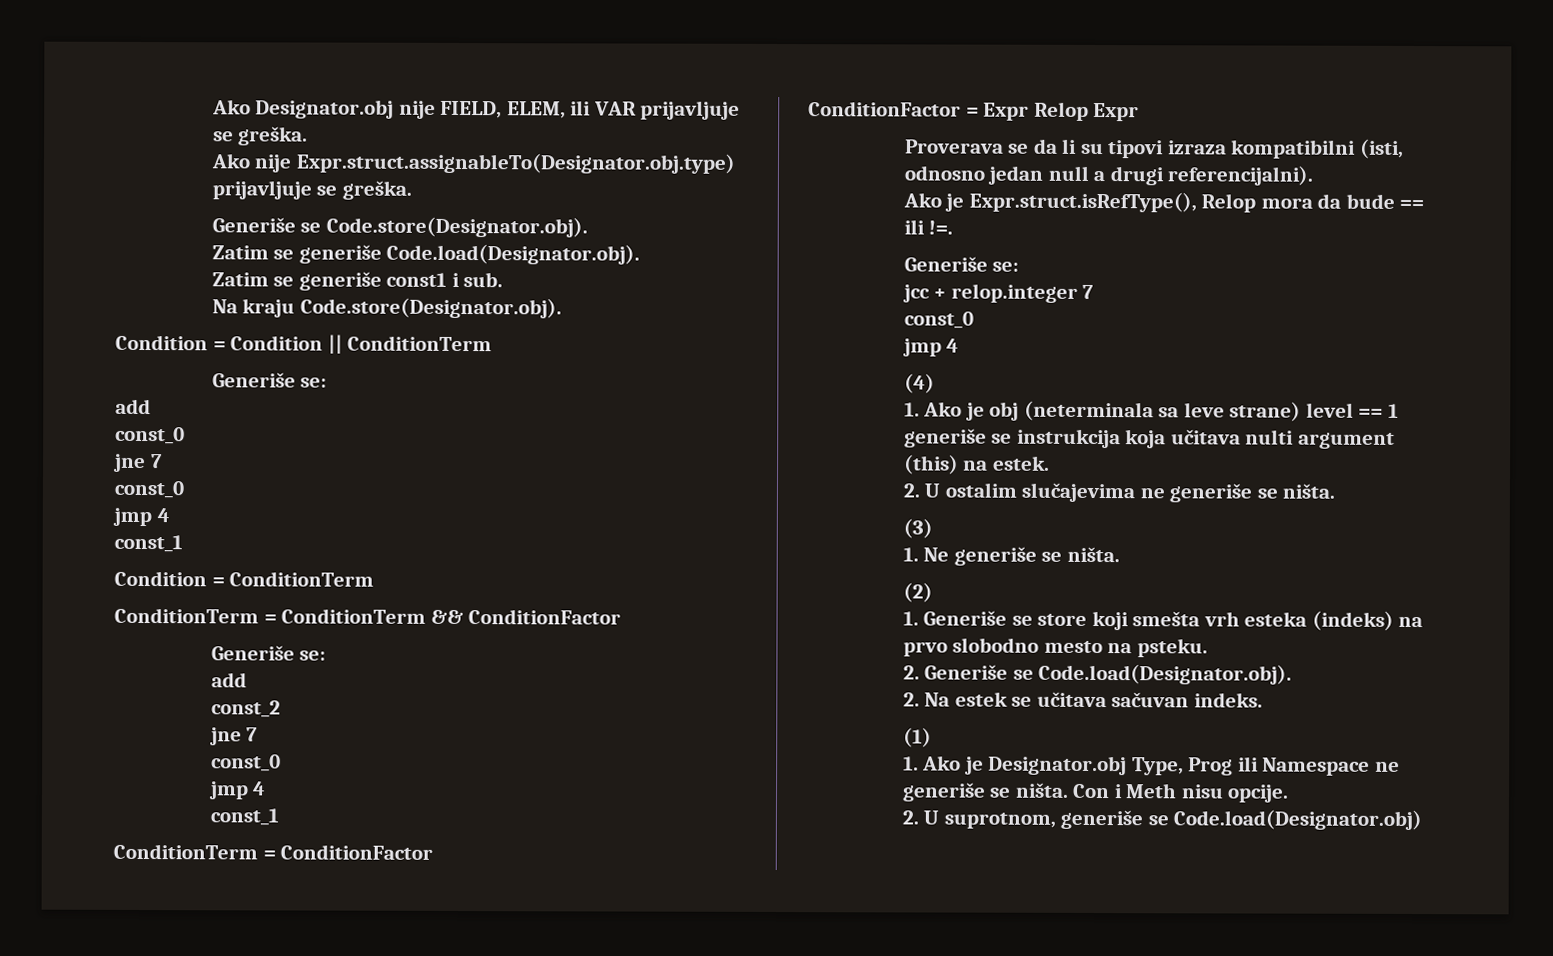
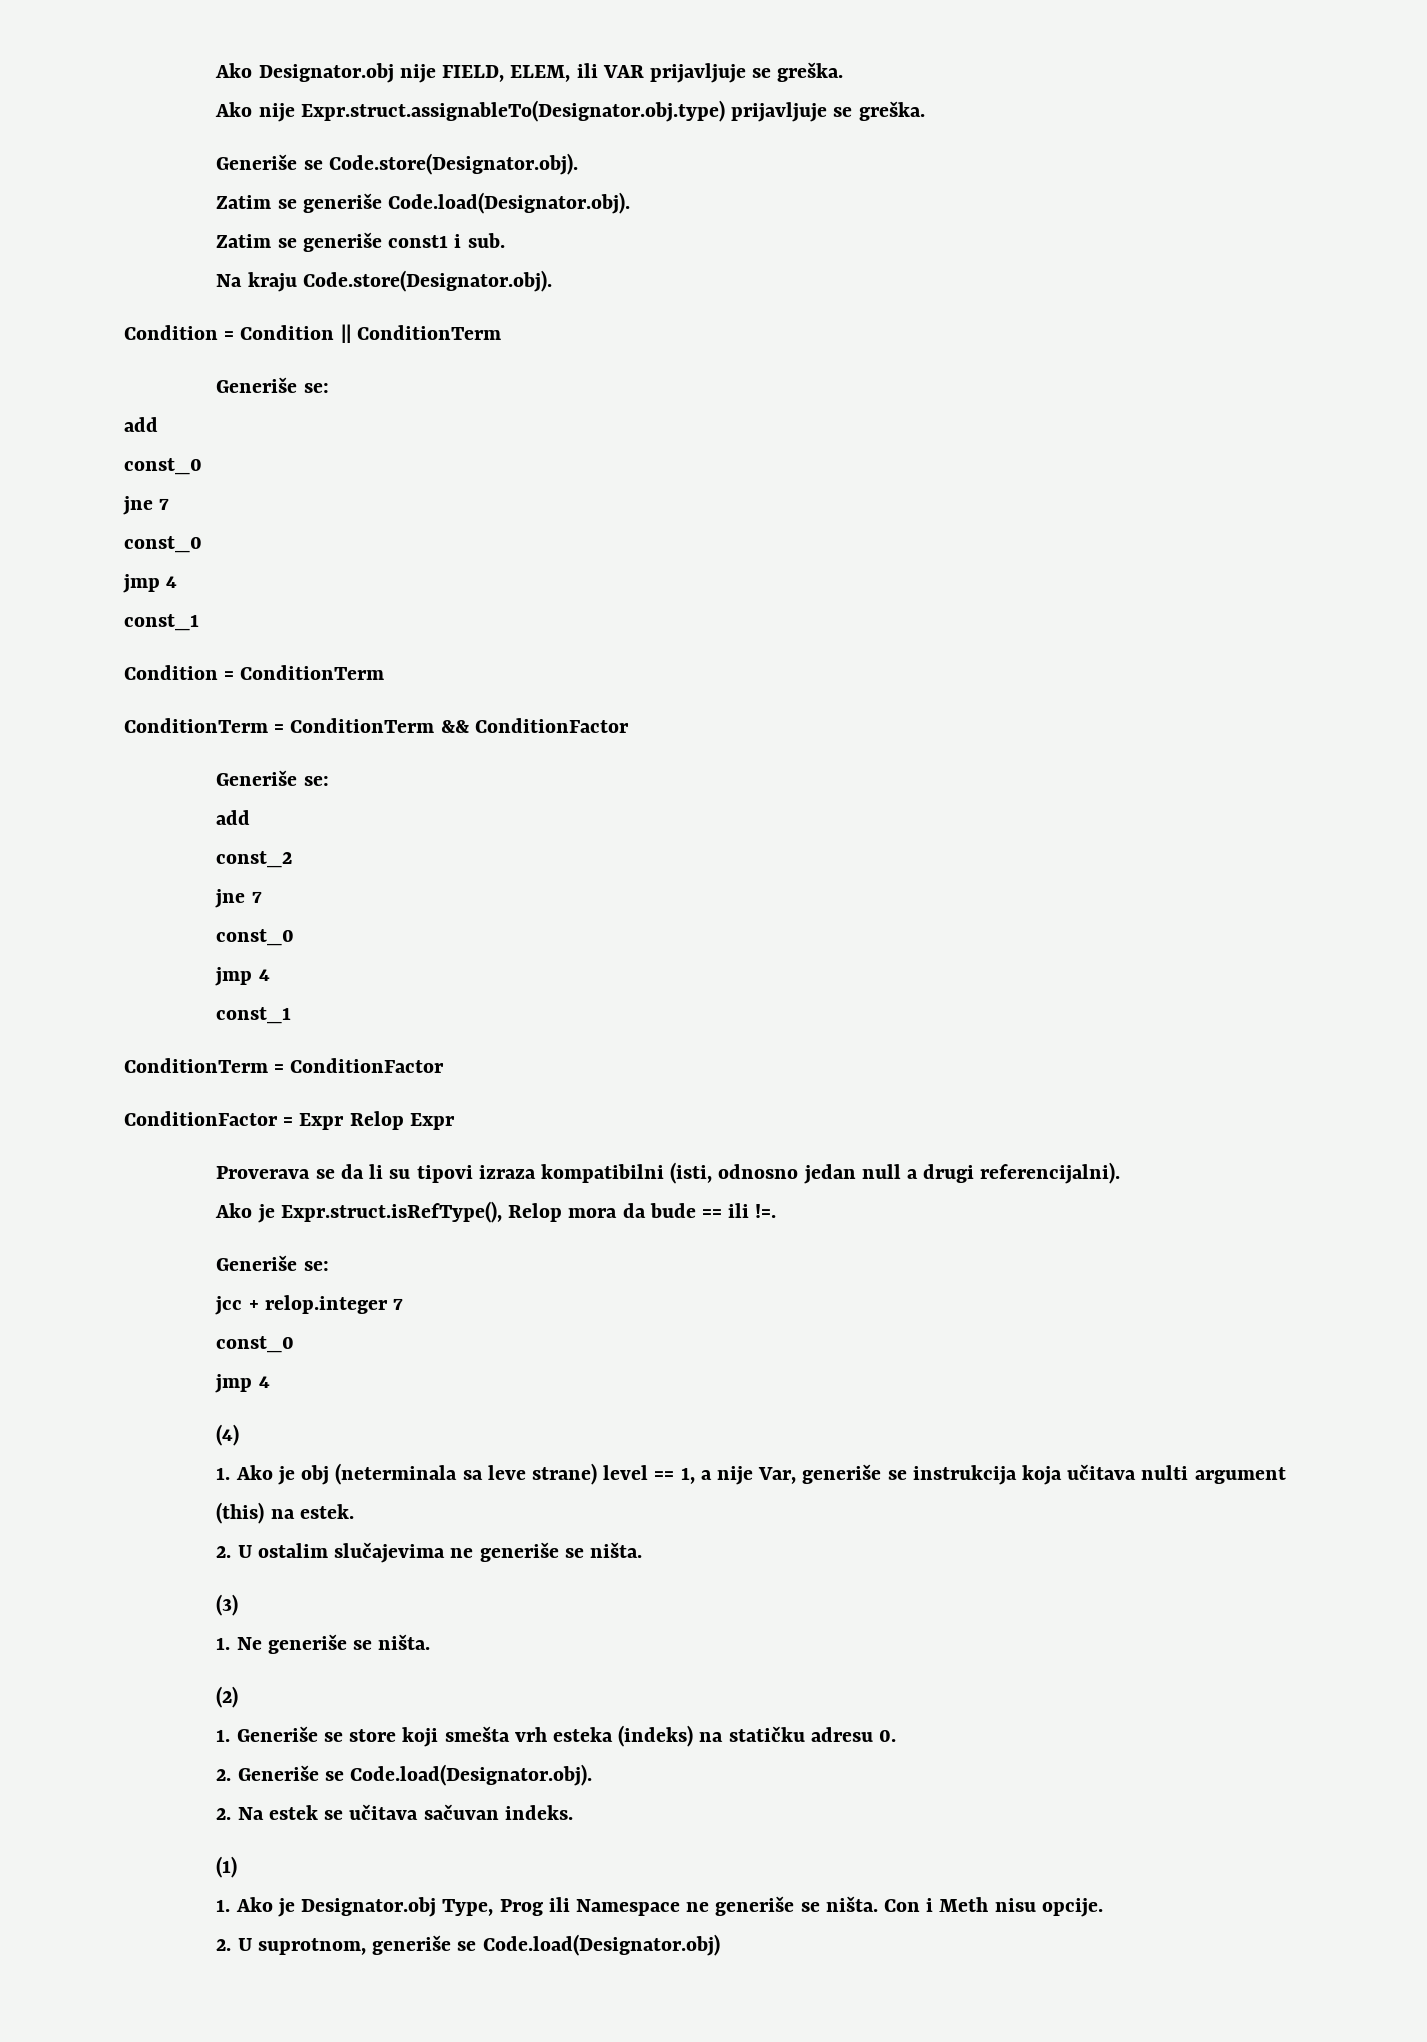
[1387,403,1399,418] 1 -> [680,1466,797,1485] 1, a nije Var,
[902,637,1208,658] prvo slobodno mesto na psteku. -> [728,1726,896,1742] statičku adresu 0.

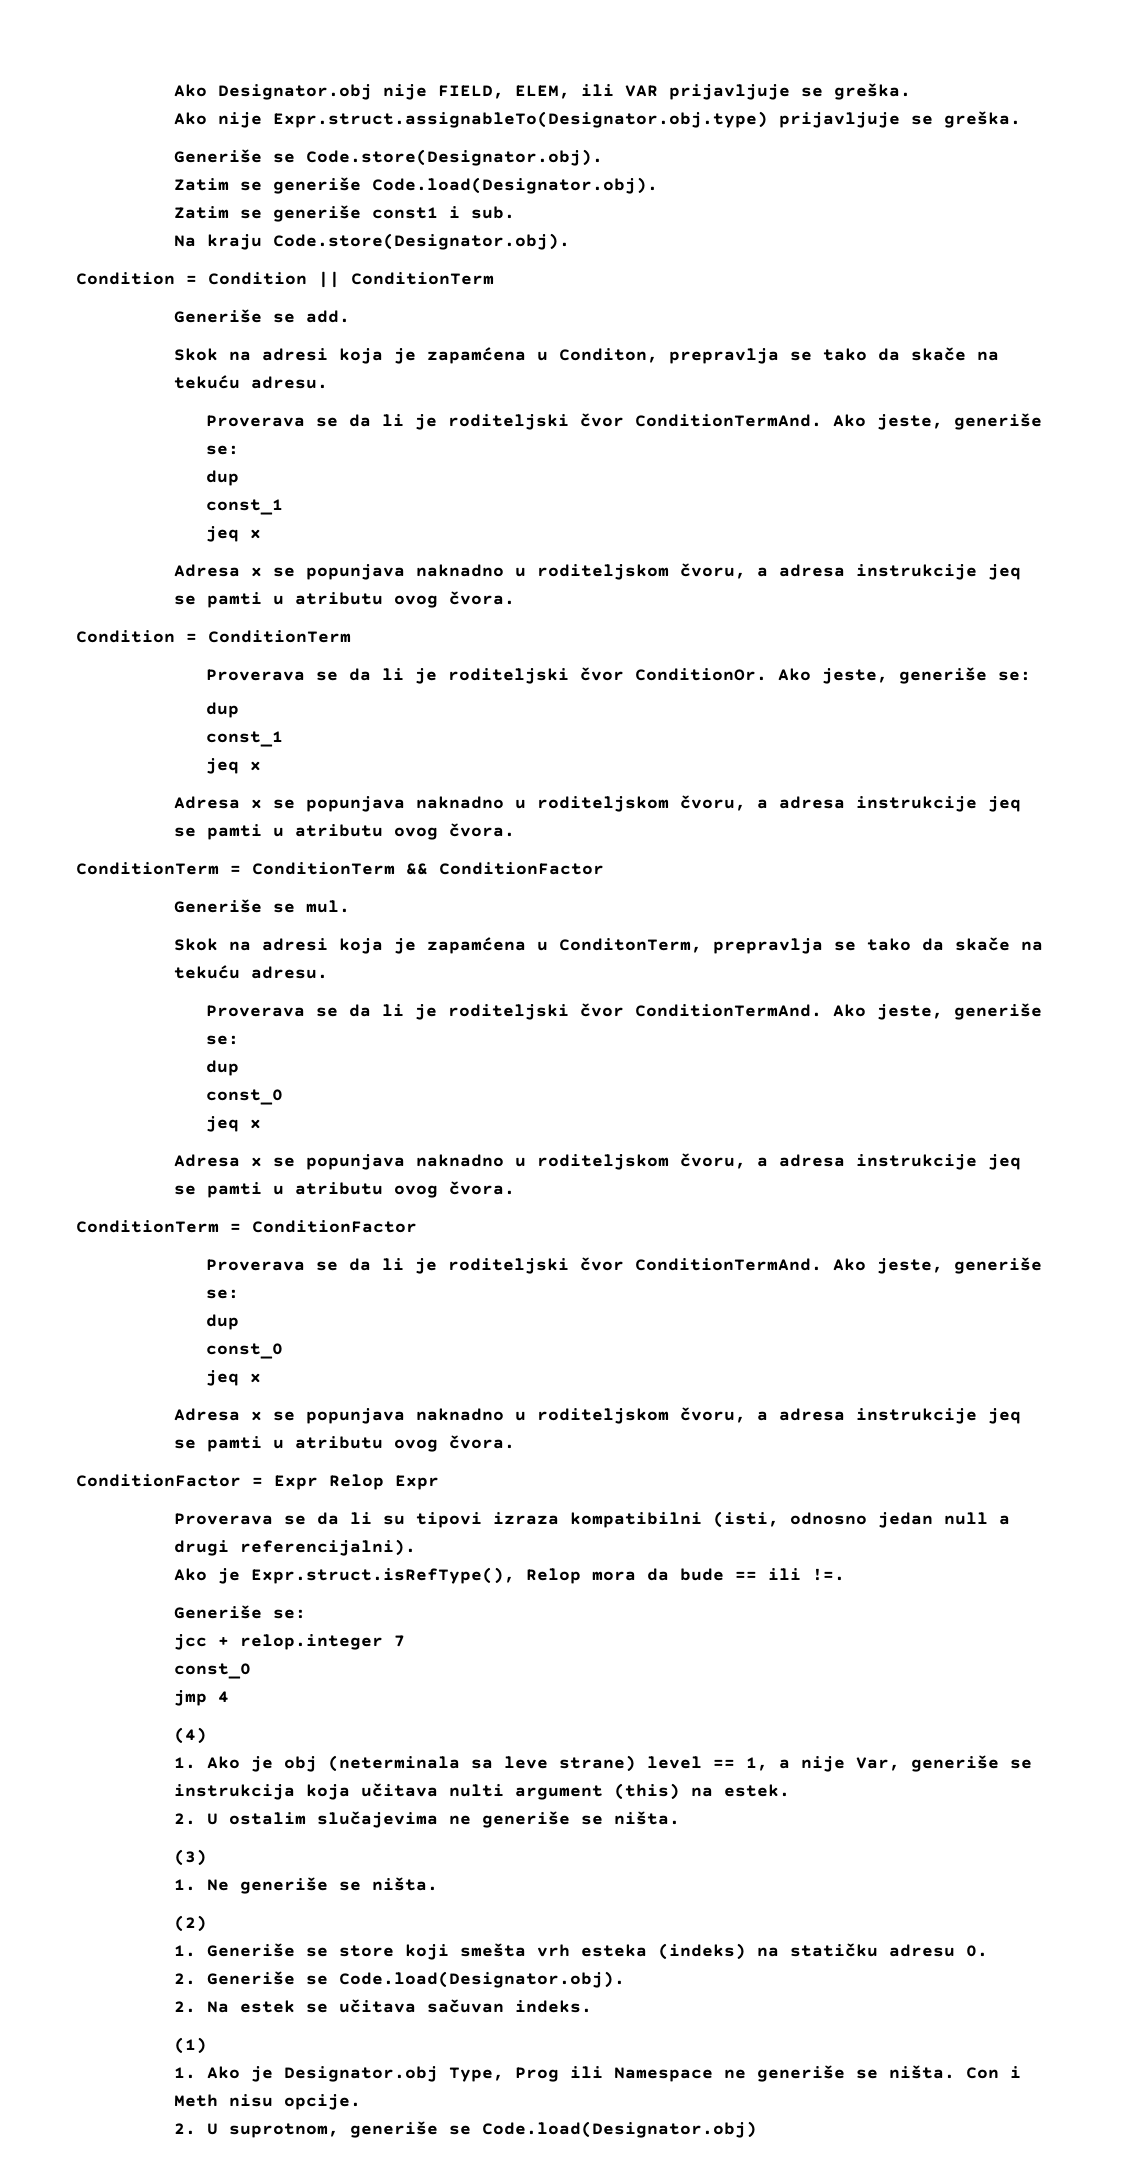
[303,383,329,393] [124,417,158,432] [124,458,202,475] [123,496,170,515] [124,536,202,553] [123,574,178,593] [124,614,199,631] [124,665,385,680] se: // add // const_0 // jne 7 // const_0 // jmp 4 // const_1 // Condition = ConditionTerm -> [272,310,350,323] [173,347,999,364] [173,375,328,389] [206,413,1043,430] [206,445,240,455] [206,470,240,486] [206,499,284,515] [206,526,262,542] [173,563,1021,580] [173,591,515,608] [76,630,351,643] [206,667,1032,684] [206,702,240,718] [206,731,284,747] [206,758,262,774] [173,795,1021,812] [173,823,515,840] se add. // Skok na adresi koja je zapamćena u Conditon, prepravlja se tako da skače na tekuću adresu. // Proverava se da li je roditeljski čvor ConditionTermAnd. Ako jeste, generiše se: // dup // const_1 // jeq x // Adresa x se popunjava naknadno u roditeljskom čvoru, a adresa instrukcije jeq se pamti u atributu ovog čvora. // Condition = ConditionTerm // Proverava se da li je roditeljski čvor ConditionOr. Ako jeste, generiše se: // dup // const_1 // jeq x // Adresa x se popunjava naknadno u roditeljskom čvoru, a adresa instrukcije jeq se pamti u atributu ovog čvora.
[303,776,329,786] [216,810,251,825] [216,851,293,868] [215,889,262,908] [216,929,295,946] [215,967,270,986] [216,1007,292,1024] [124,1058,445,1073] se: // add // const_2 // jne 7 // const_0 // jmp 4 // const_1 // ConditionTerm = ConditionFactor -> [272,900,350,913] [173,937,1043,954] [173,965,328,979] [206,1003,1043,1020] [206,1035,240,1045] [206,1060,240,1076] [206,1089,284,1105] [206,1116,262,1132] [173,1153,1021,1170] [173,1181,515,1198] [76,1220,417,1233] [206,1257,1043,1274] [206,1289,240,1299] [206,1314,240,1330] [206,1343,284,1359] [206,1370,262,1386] [173,1407,1021,1424] [173,1435,515,1452] se mul. // Skok na adresi koja je zapamćena u ConditonTerm, prepravlja se tako da skače na tekuću adresu. // Proverava se da li je roditeljski čvor ConditionTermAnd. Ako jeste, generiše se: // dup // const_0 // jeq x // Adresa x se popunjava naknadno u roditeljskom čvoru, a adresa instrukcije jeq se pamti u atributu ovog čvora. // ConditionTerm = ConditionFactor // Proverava se da li je roditeljski čvor ConditionTermAnd. Ako jeste, generiše se: // dup // const_0 // jeq x // Adresa x se popunjava naknadno u roditeljskom čvoru, a adresa instrukcije jeq se pamti u atributu ovog čvora.

